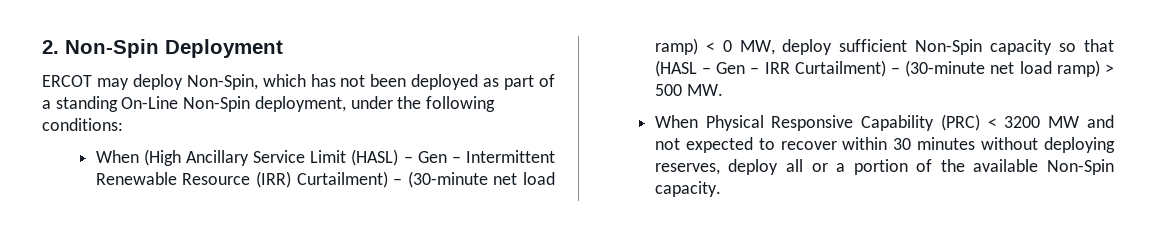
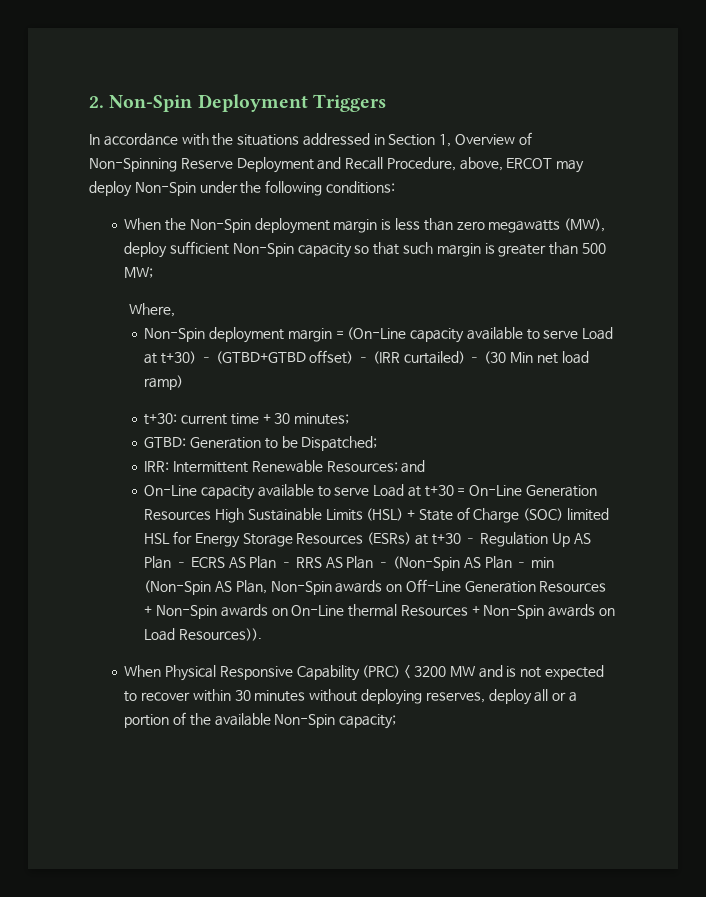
[42,74,556,90] [42,96,346,112] // ERCOT may deploy Non-Spin, which has not been deployed as part of a standing On-Line Non-Spin deployment, -> [312,94,386,112] [89,132,532,147] [89,157,585,173] [89,181,196,197] Triggers // In accordance with the situations addressed in Section 1, Overview of Non-Spinning Reserve Deployment and Recall Procedure, above, ERCOT may deploy Non-Spin
[143,149,555,166] [95,171,555,188] [654,38,775,55] (High Ancillary Service Limit (HASL) – Gen – Intermittent Renewable Resource (IRR) Curtailment) – (30-minute net load ramp) < 0 MW, -> [165,218,606,234] the Non-Spin deployment margin is less than zero megawatts (MW),
[654,60,1114,77] [654,84,723,96] (HASL – Gen – IRR Curtailment) – (30-minute net load ramp) > 500 MW. -> [402,242,606,257] [124,267,154,278] [128,303,175,317] [144,327,614,343] [144,350,589,364] [144,375,184,390] [144,413,350,425] [144,436,378,451] [144,460,426,473] [144,484,598,500] [144,507,610,523] [144,531,591,548] [144,556,555,571] [144,579,607,595] [144,604,616,619] [144,628,262,641] such margin is greater than 500 MW; // Where, // Non-Spin deployment margin = (On-Line capacity available to serve Load at t+30) – (GTBD+GTBD offset) – (IRR curtailed) – (30 Min net load ramp) // t+30: current time + 30 minutes; // GTBD: Generation to be Dispatched; // IRR: Intermittent Renewable Resources; and // On-Line capacity available to serve Load at t+30 = On-Line Generation Resources High Sustainable Limits (HSL) + State of Charge (SOC) limited HSL for Energy Storage Resources (ESRs) at t+30 – Regulation Up AS Plan – ECRS AS Plan – RRS AS Plan – (Non-Spin AS Plan – min (Non-Spin AS Plan, Non-Spin awards on Off-Line Generation Resources + Non-Spin awards on On-Line thermal Resources + Non-Spin awards on Load Resources)).
(1114, 121) none -> [506,666,517,677] is
[654,181,721,197] capacity. -> [339,714,397,729] capacity;

